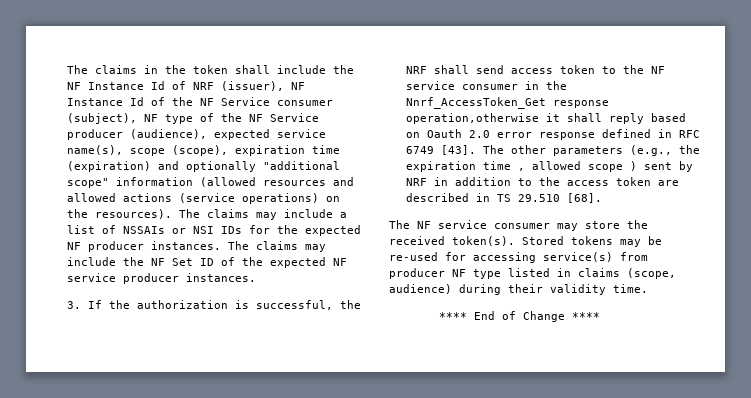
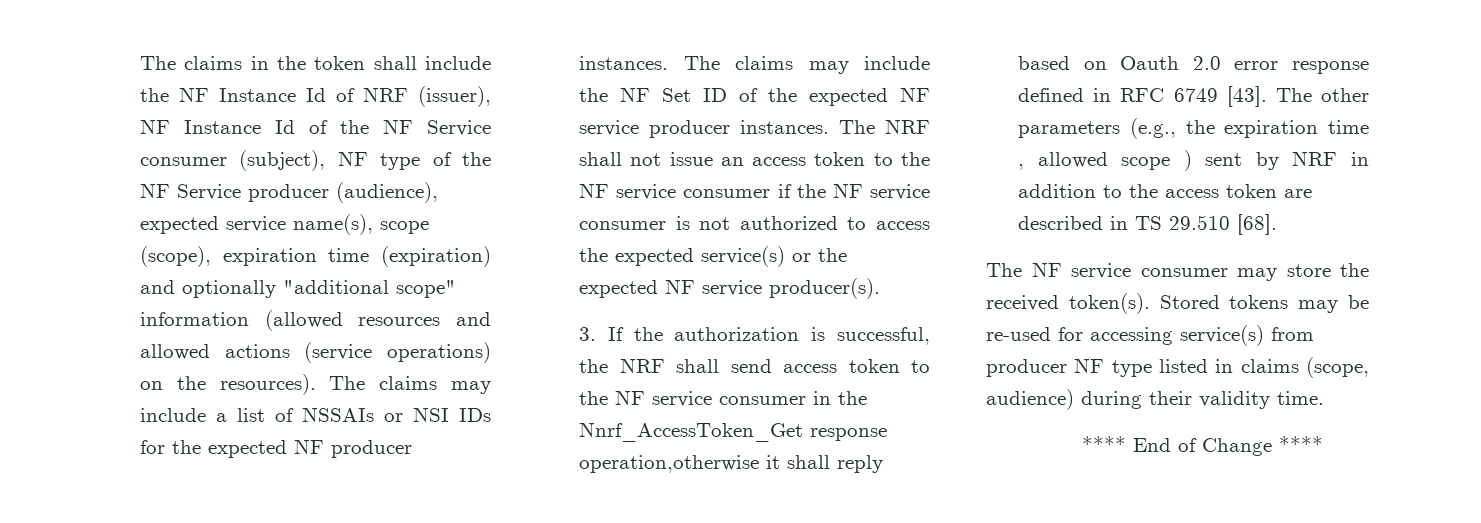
(256, 277) none -> [839,119,930,134] [579,152,930,166] [579,183,930,200] [579,216,930,230] [579,246,848,267] [579,278,881,299] The NRF shall not issue an access token to the NF service consumer if the NF service consumer is not authorized to access the expected service(s) or the expected NF service producer(s).

